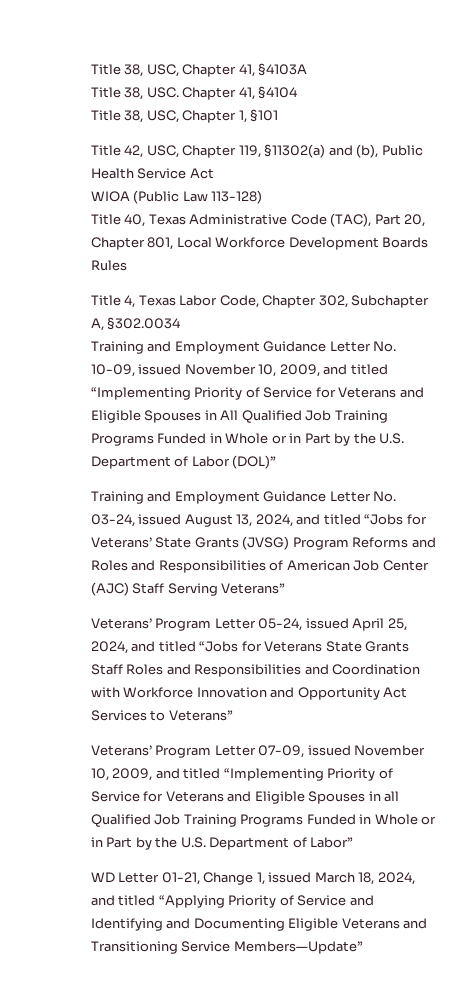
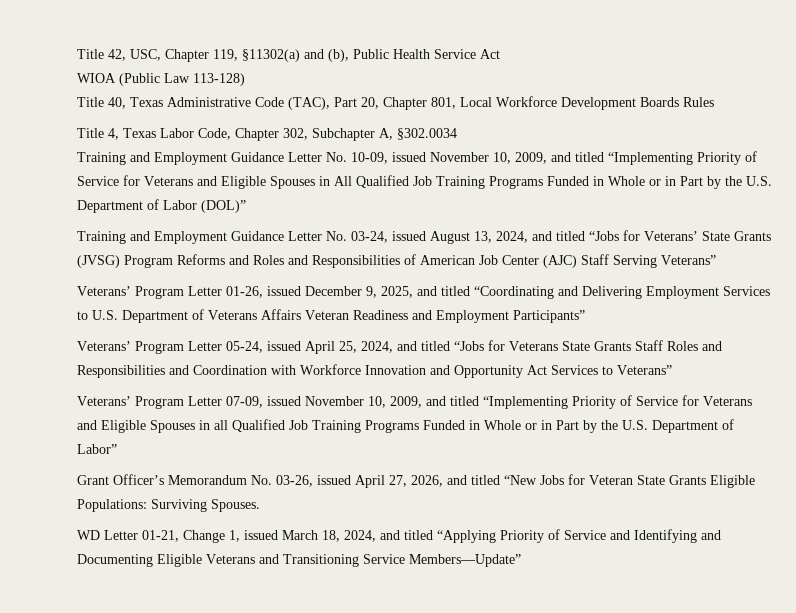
[90,63,308,77] [90,86,298,100] [90,109,279,123] [90,145,121,156] Title 38, USC, Chapter 41, §4103A // Title 38, USC. Chapter 41, §4104 // Title 38, USC, Chapter 1, §101 // Title -> [77,49,105,59] Title
(286, 588) none -> [77,286,771,299] [77,309,586,323] // Veterans’ Program Letter 01-26, issued December 9, 2025, and titled “Coordinating and Delivering Employment Services to U.S. Department of Veterans Affairs Veteran Readiness and Employment Participants”
(354, 842) none -> [77,474,756,488] [77,499,261,512] // Grant Officer’s Memorandum No. 03-26, issued April 27, 2026, and titled “New Jobs for Veteran State Grants Eligible Populations: Surviving Spouses.

